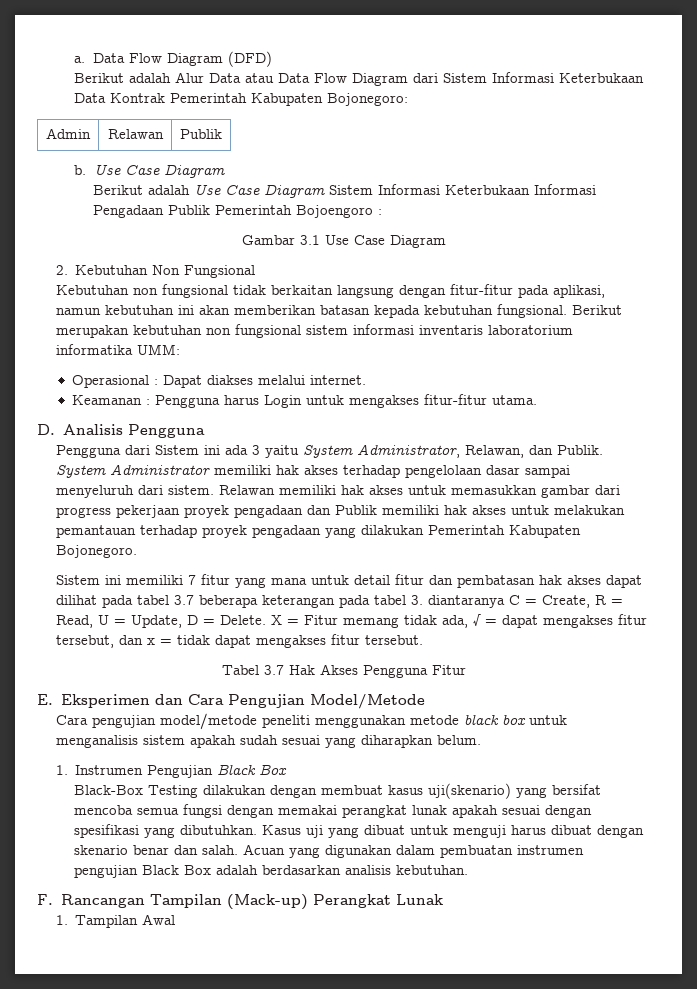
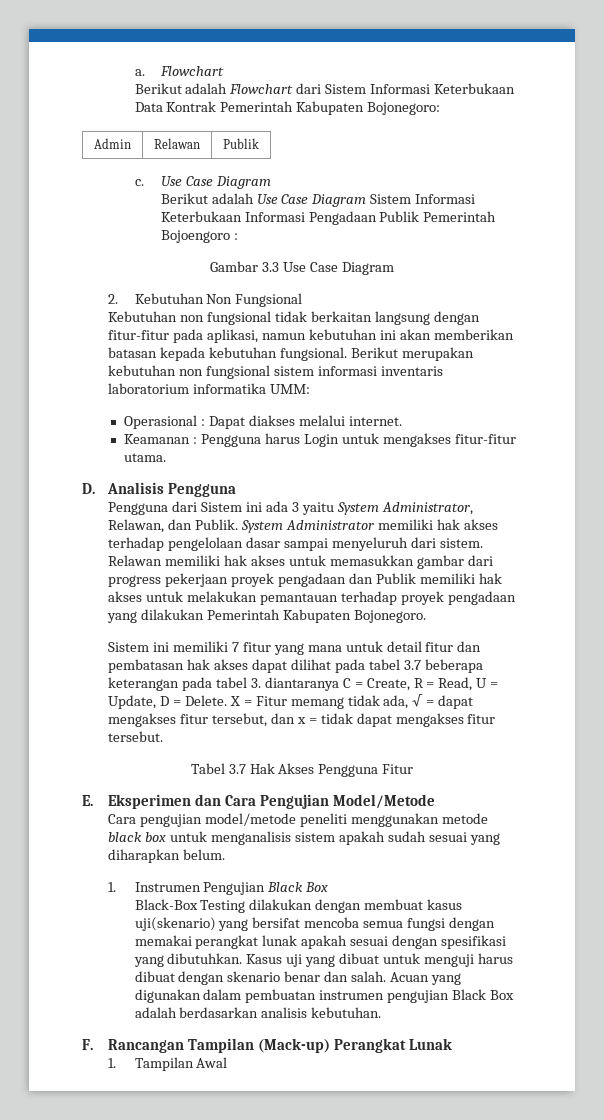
[92,51,272,67] [74,72,409,86] Data Flow Diagram (DFD) // Berikut adalah Alur Data atau Data Flow Diagram -> [159,66,224,76] [134,83,294,94] Flowchart // Berikut adalah Flowchart
[74,165,87,175] b. -> [134,179,144,186] c.
[299,235,320,245] 3.1 -> [262,262,280,272] 3.3

